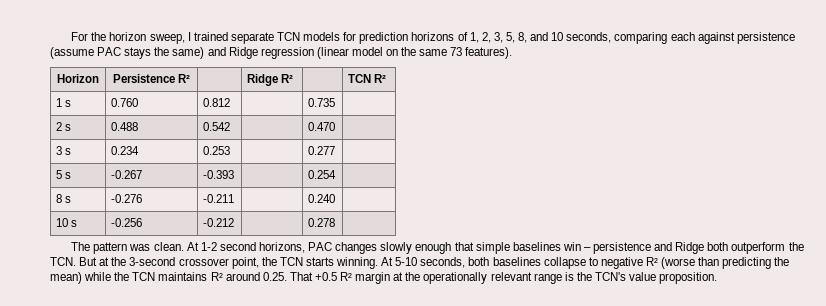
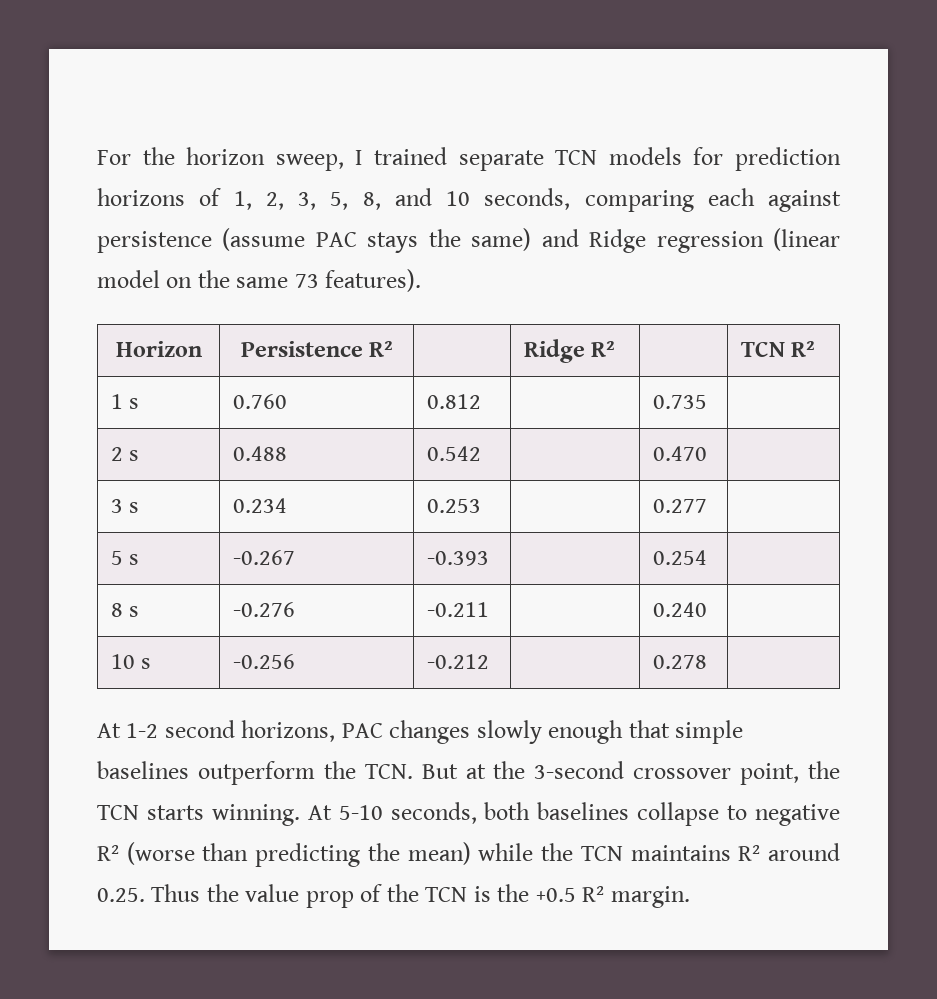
[71,242,184,254] The pattern was clean. -> (707, 662) none
[562,242,729,254] win – persistence and Ridge both -> (189, 770) none
[289,272,718,284] That +0.5 R² margin at the operationally relevant range is the TCN's value proposition. -> [151,884,690,908] Thus the value prop of the TCN is the +0.5 R² margin.

